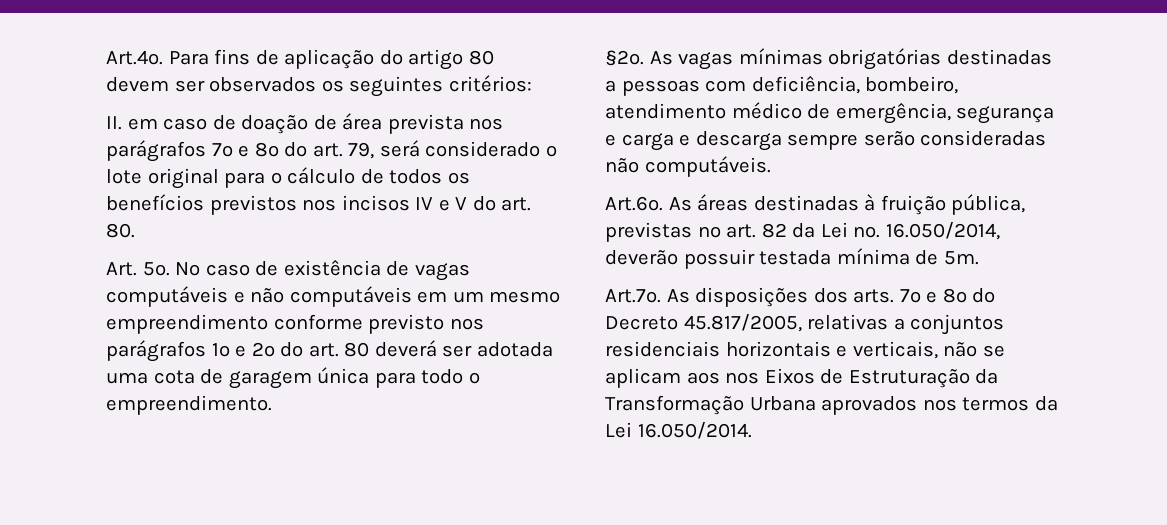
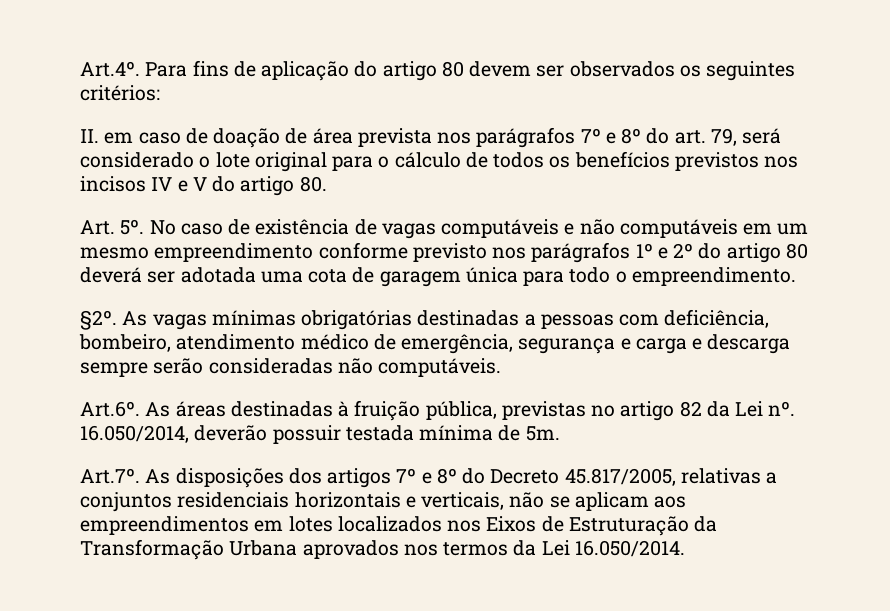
[501,197,532,211] art. -> [240,176,295,196] artigo
[308,343,339,357] art. -> [726,243,781,263] artigo
[726,224,757,238] art. -> [620,401,675,421] artigo
[853,289,895,303] arts. -> [327,468,392,488] artigos
(720, 378) none -> [80,516,442,535] empreendimentos em lotes localizados

